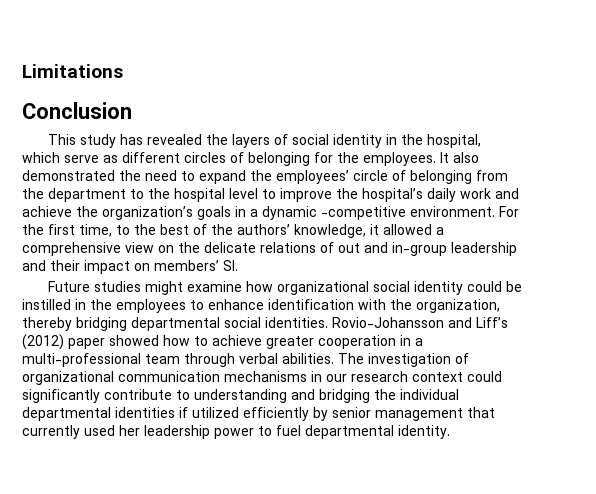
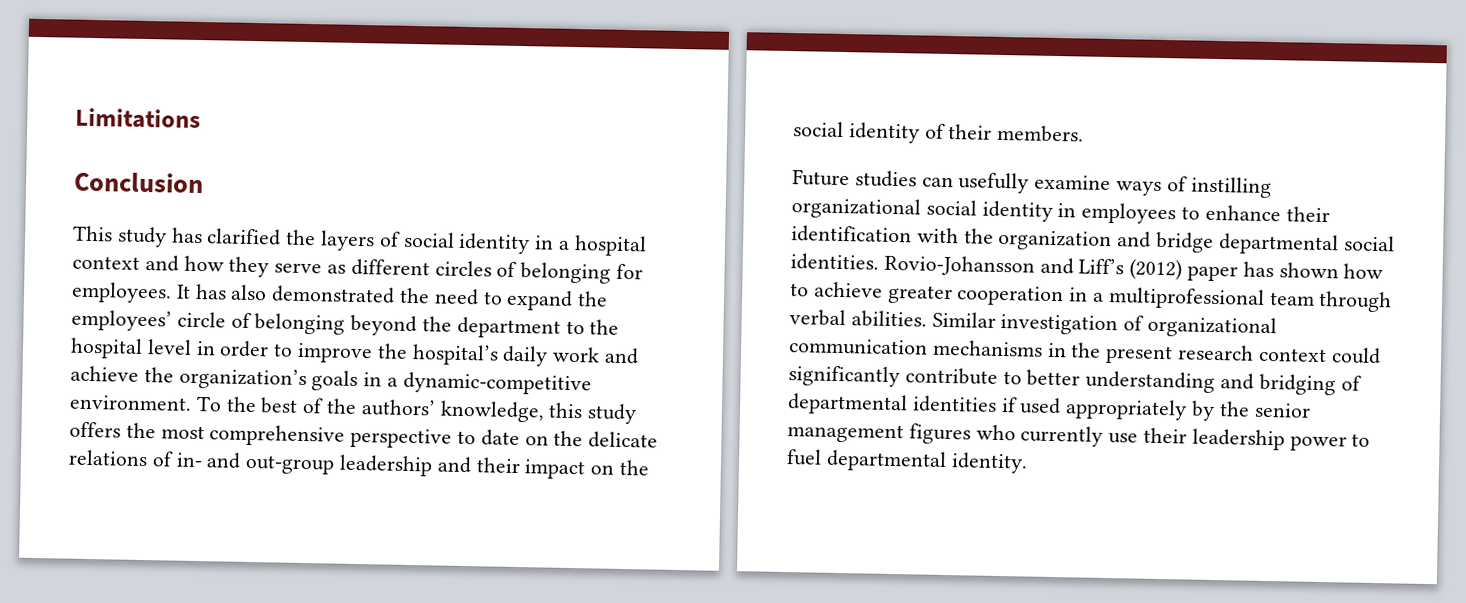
[147,134,203,145] revealed -> [206,228,282,246] clarified
[401,134,482,148] [22,152,60,163] the hospital, which -> [558,235,647,257] [72,255,270,278] a hospital context and how they
[337,152,359,163] the -> (644, 271) none
(449, 157) none -> [194,283,227,300] has
[476,170,508,181] from -> [350,314,418,337] beyond
(258, 193) none -> [195,340,270,358] in order
[262,206,519,220] [22,224,130,237] dynamic -competitive environment. For the first time, to -> [402,371,592,396] [69,394,222,412] dynamic-competitive environment. To
[370,224,444,235] [22,242,154,256] it allowed a comprehensive view -> [548,402,638,425] [69,421,520,449] this study offers the most comprehensive perspective to date
[338,242,447,256] out and in-group -> [175,452,336,475] in- and out-group
[154,260,238,271] [48,281,523,295] [22,299,112,310] members’ SI. // Future studies might examine how organizational social identity could be instilled in the -> [619,459,651,476] [793,121,1085,144] [792,169,1272,199] [791,197,1077,222] the social identity of their members. // Future studies can usefully examine ways of instilling organizational social identity in
(264, 304) none -> [1285,206,1330,223] their
[416,299,500,313] [22,317,127,331] organization, thereby bridging -> [998,229,1215,253] organization and bridge
[109,335,159,346] showed -> [1242,261,1339,279] has shown
[22,353,141,367] multi-professional -> [1107,287,1265,310] multiprofessional
[338,353,364,364] The -> [931,311,996,328] Similar
[326,374,347,382] our -> [1071,342,1174,365] the present
(190, 395) none -> [1026,369,1081,387] better
[374,389,459,400] the individual -> [1340,375,1362,391] of
[192,407,495,421] [22,425,140,439] utilized efficiently by senior management that currently used her -> [1019,397,1311,422] [787,423,1188,447] used appropriately by the senior management figures who currently use their

